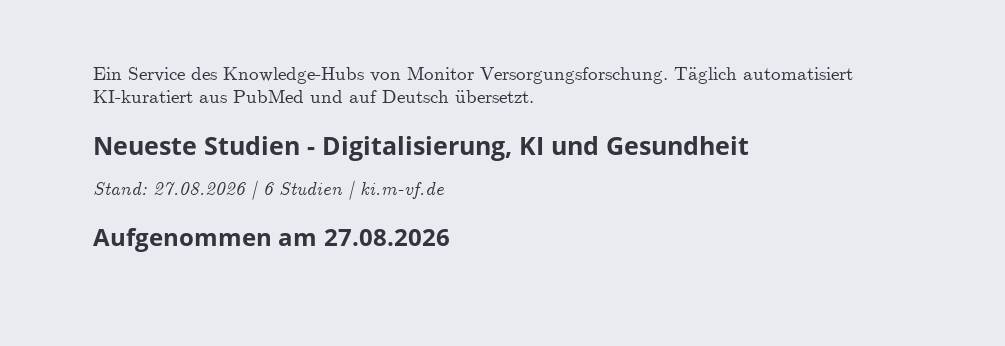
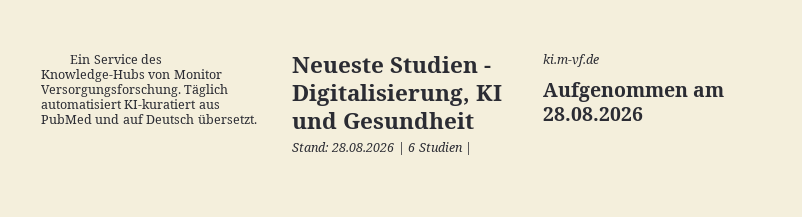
[153,182,246,195] 27.08.2026 -> [331,143,395,152] 28.08.2026
[323,229,450,246] 27.08.2026 -> [543,107,643,121] 28.08.2026

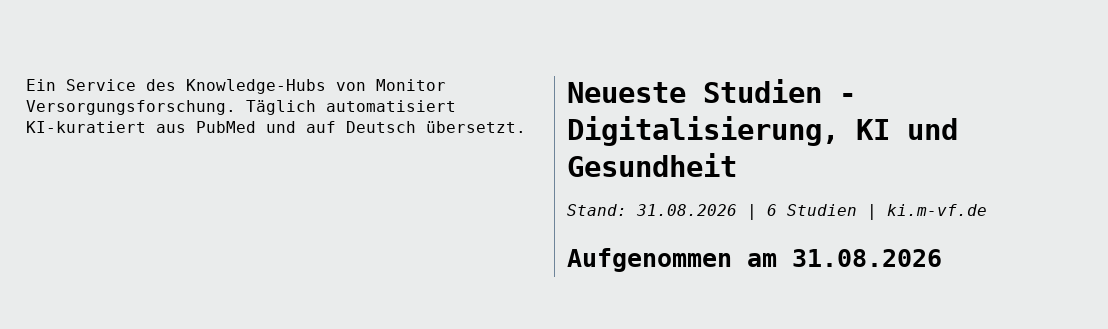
[331,143,395,152] 28.08.2026 -> [636,204,737,216] 31.08.2026
[543,107,643,121] 28.08.2026 -> [792,249,942,267] 31.08.2026

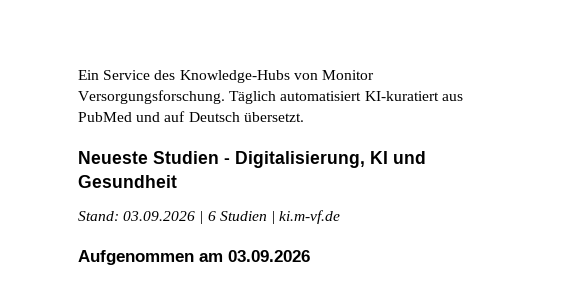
[636,204,737,216] 31.08.2026 -> [123,211,196,221] 03.09.2026
[792,249,942,267] 31.08.2026 -> [228,250,310,262] 03.09.2026

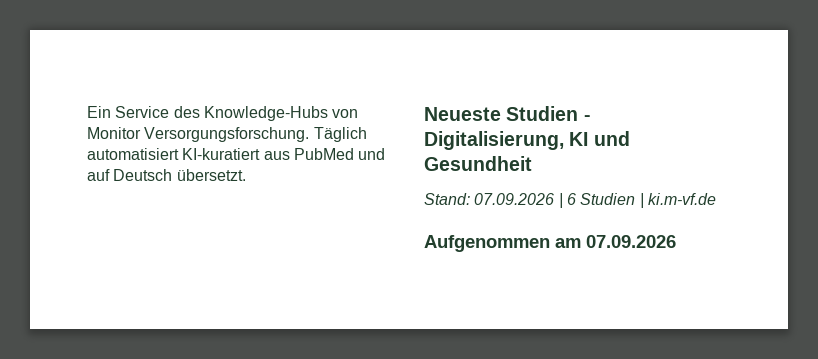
[123,211,196,221] 03.09.2026 -> [474,193,555,205] 07.09.2026
[228,250,310,262] 03.09.2026 -> [586,235,676,248] 07.09.2026

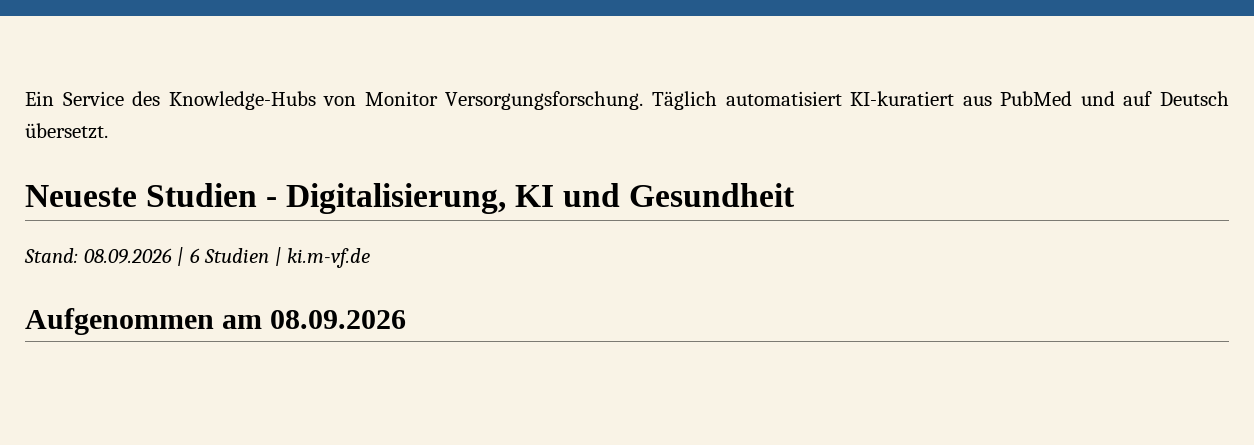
[474,193,555,205] 07.09.2026 -> [83,248,172,264] 08.09.2026
[586,235,676,248] 07.09.2026 -> [270,310,407,329] 08.09.2026

